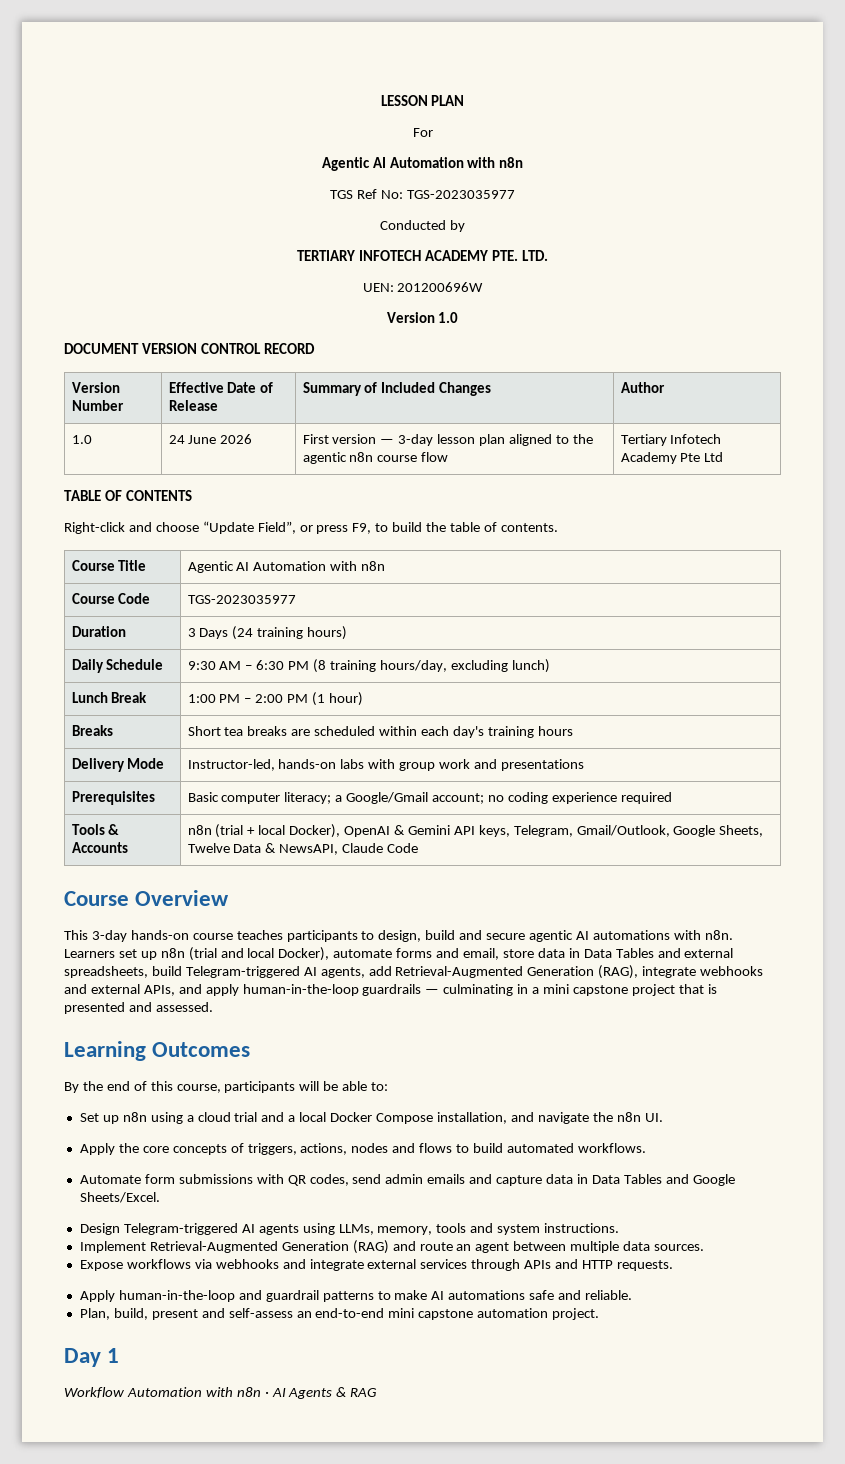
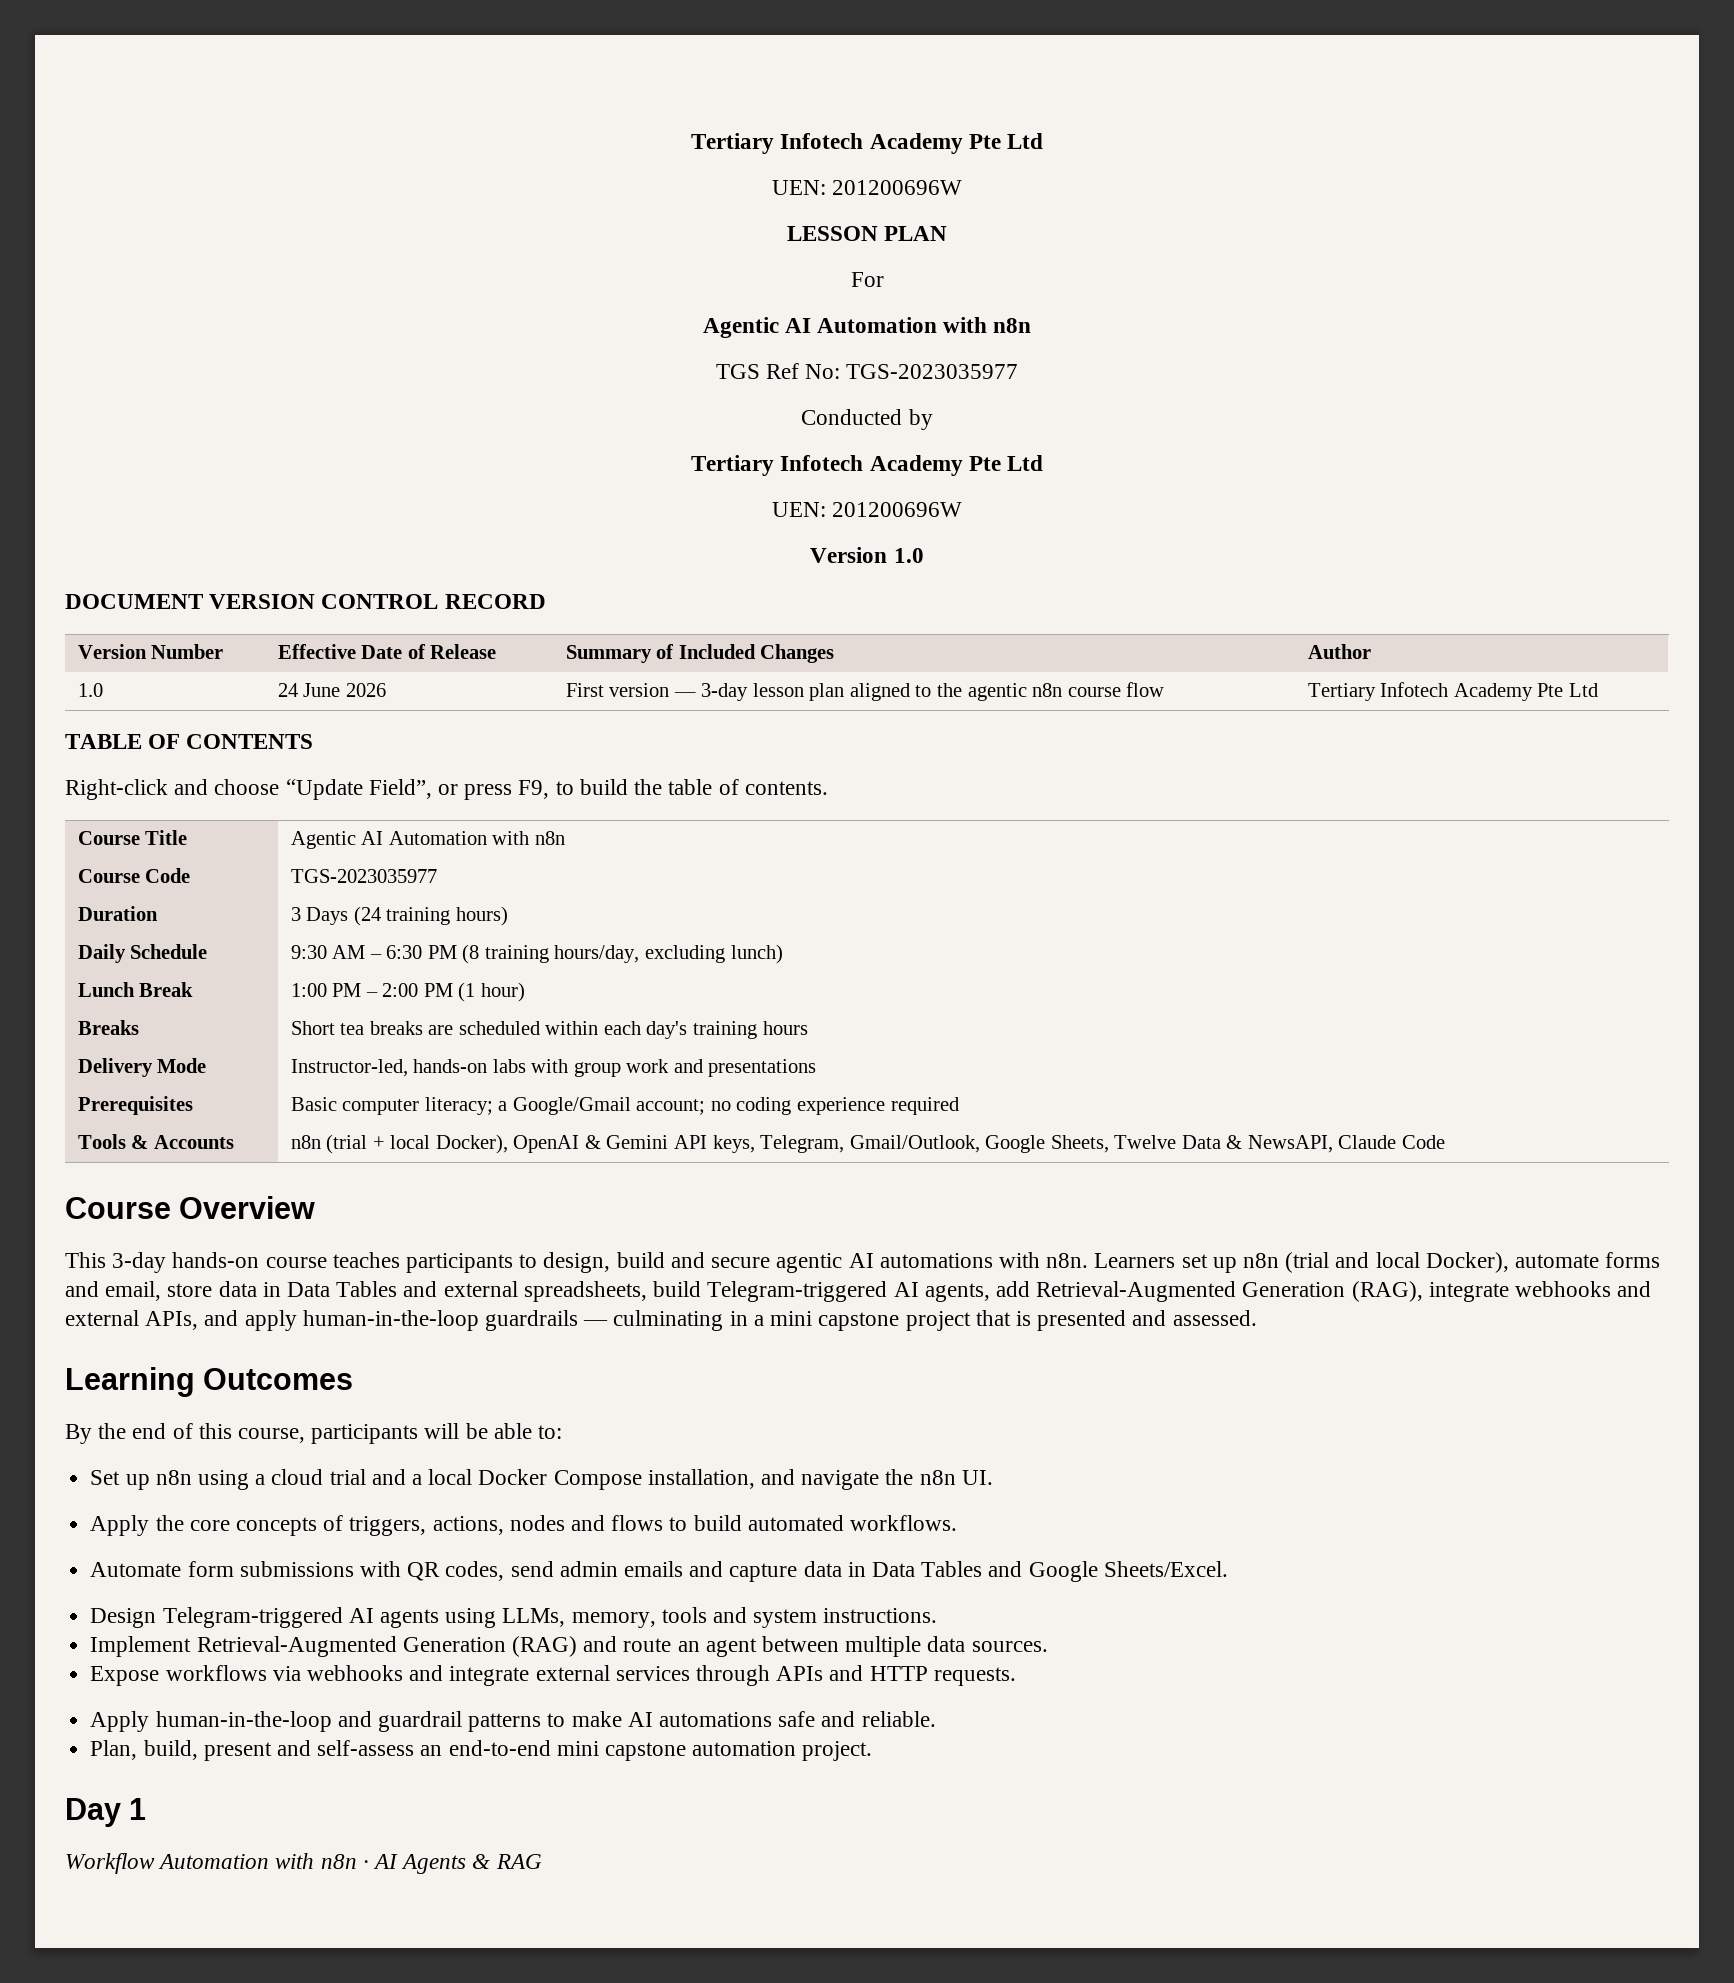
(380, 100) none -> [691,133,1043,154] [771,180,963,195] Tertiary Infotech Academy Pte Ltd // UEN: 201200696W //
[297,250,548,261] TERTIARY INFOTECH ACADEMY PTE. LTD. -> [691,455,1043,476] Tertiary Infotech Academy Pte Ltd

